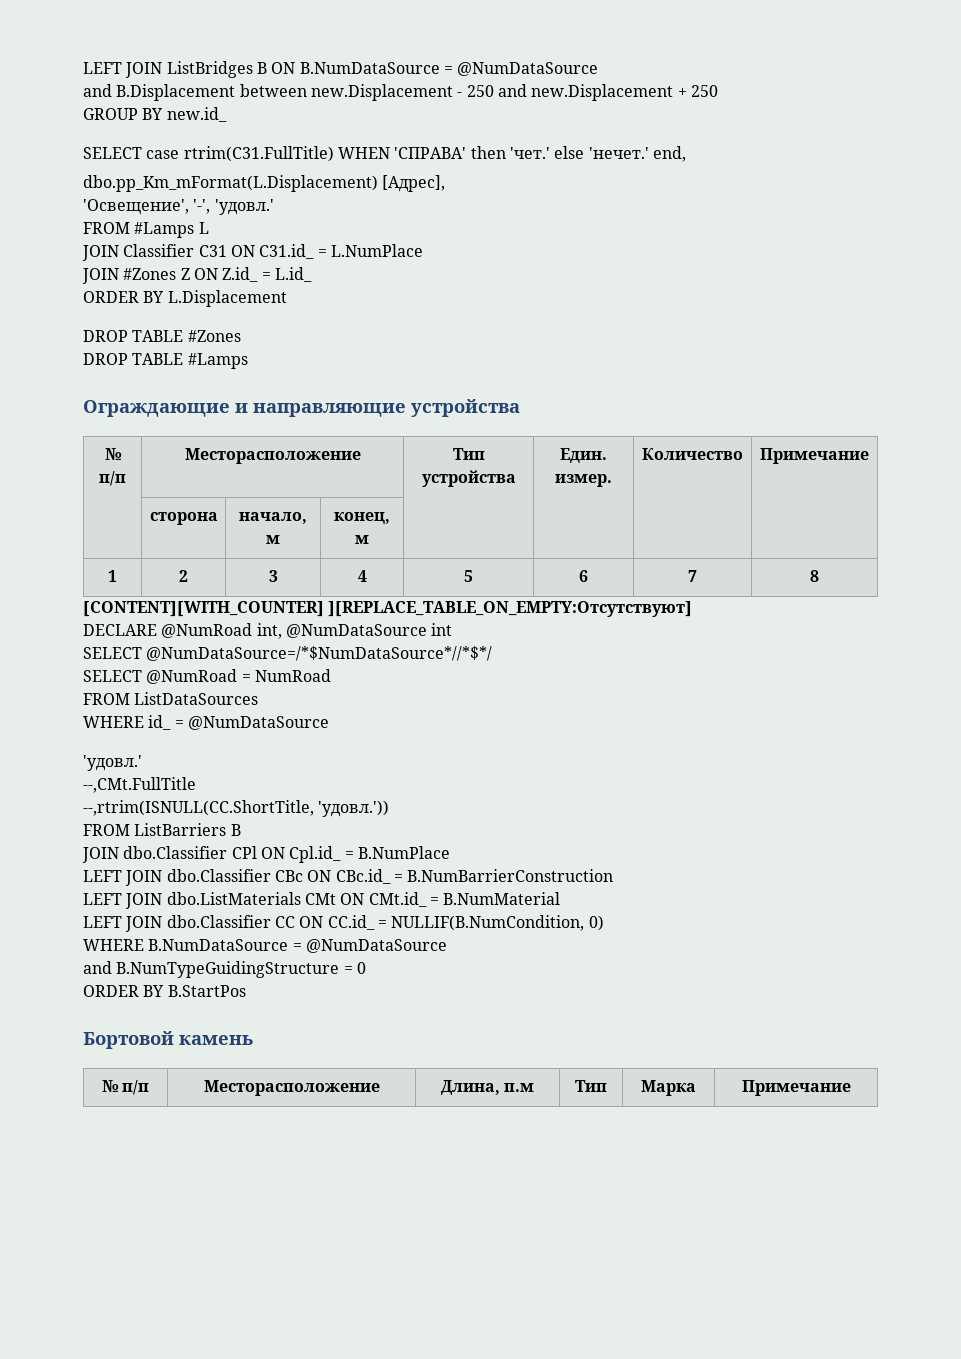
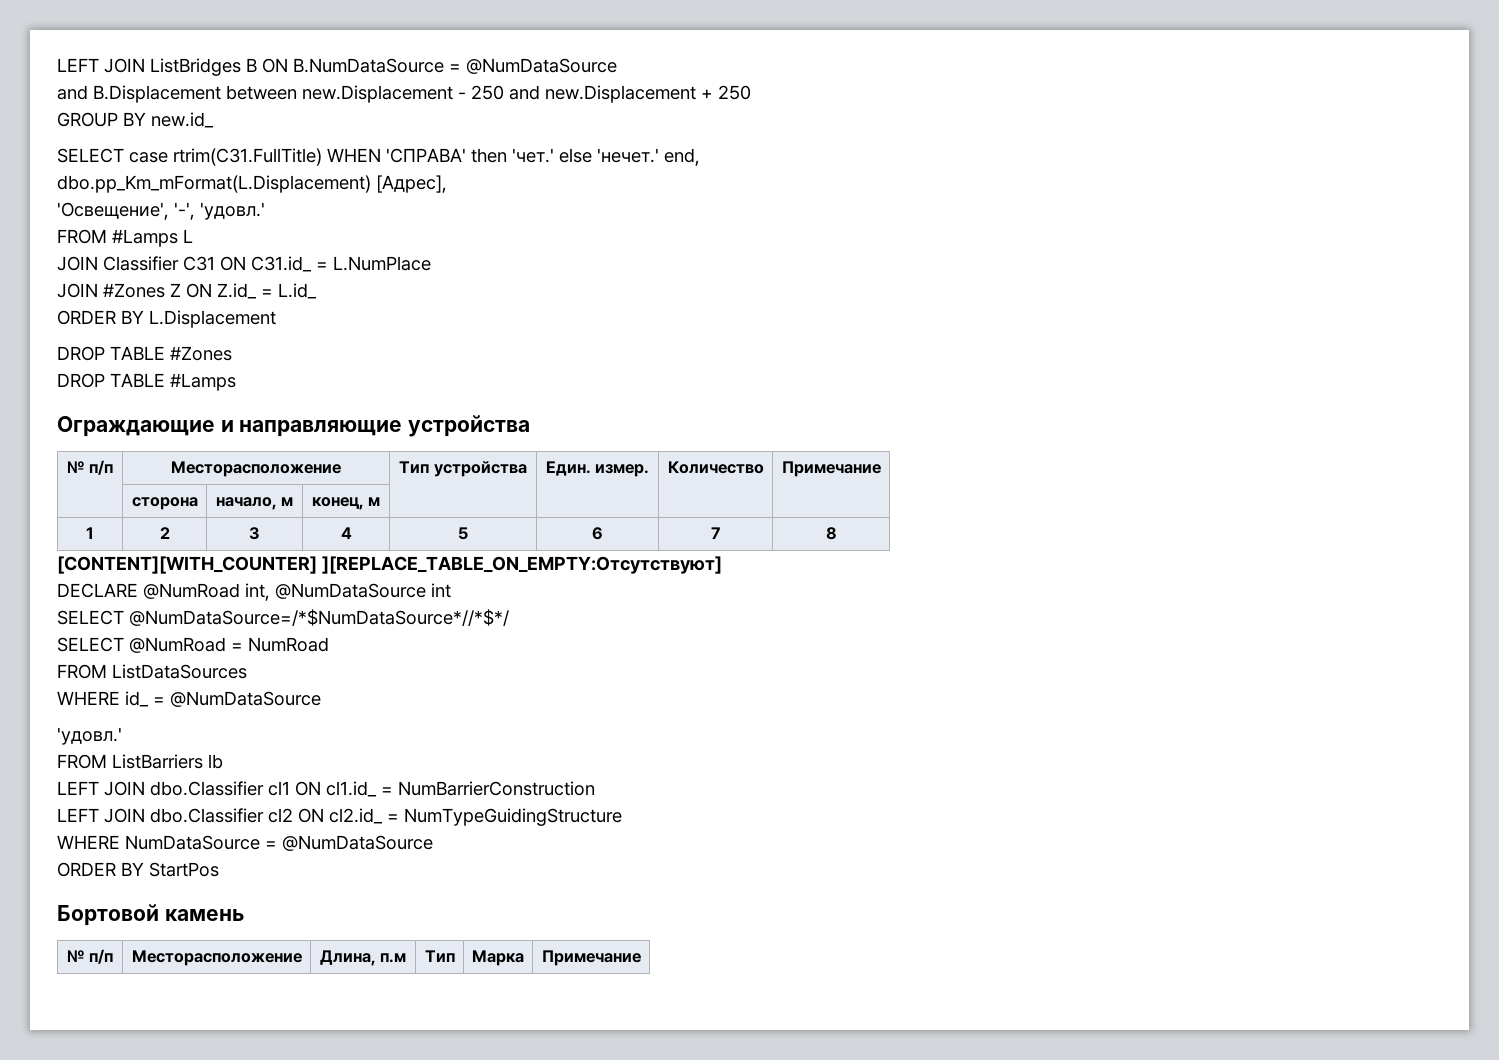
[83,777,196,793] [83,800,390,817] // --,CMt.FullTitle // --,rtrim(ISNULL(CC.ShortTitle, 'удовл.')) -> (122, 736) none
[230,824,241,836] [82,846,450,863] [83,869,614,886] [83,892,561,909] [83,915,604,932] [83,939,447,953] [83,961,366,978] [83,985,246,997] B // JOIN dbo.Classifier CPl ON Cpl.id_ = B.NumPlace // LEFT JOIN dbo.Classifier CBc ON CBc.id_ = B.NumBarrierConstruction // LEFT JOIN dbo.ListMaterials CMt ON CMt.id_ = B.NumMaterial // LEFT JOIN dbo.Classifier CC ON CC.id_ = NULLIF(B.NumCondition, 0) // WHERE B.NumDataSource = @NumDataSource // and B.NumTypeGuidingStructure = 0 // ORDER BY B.StartPos -> [208,754,223,769] [57,781,595,797] [57,808,622,826] [57,835,433,851] [57,862,219,877] lb // LEFT JOIN dbo.Classifier cl1 ON cl1.id_ = NumBarrierConstruction // LEFT JOIN dbo.Classifier cl2 ON cl2.id_ = NumTypeGuidingStructure // WHERE NumDataSource = @NumDataSource // ORDER BY StartPos

